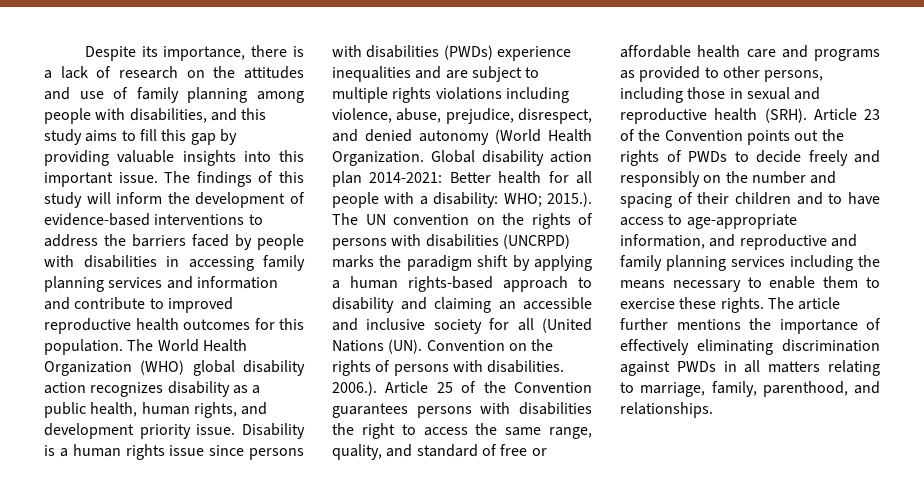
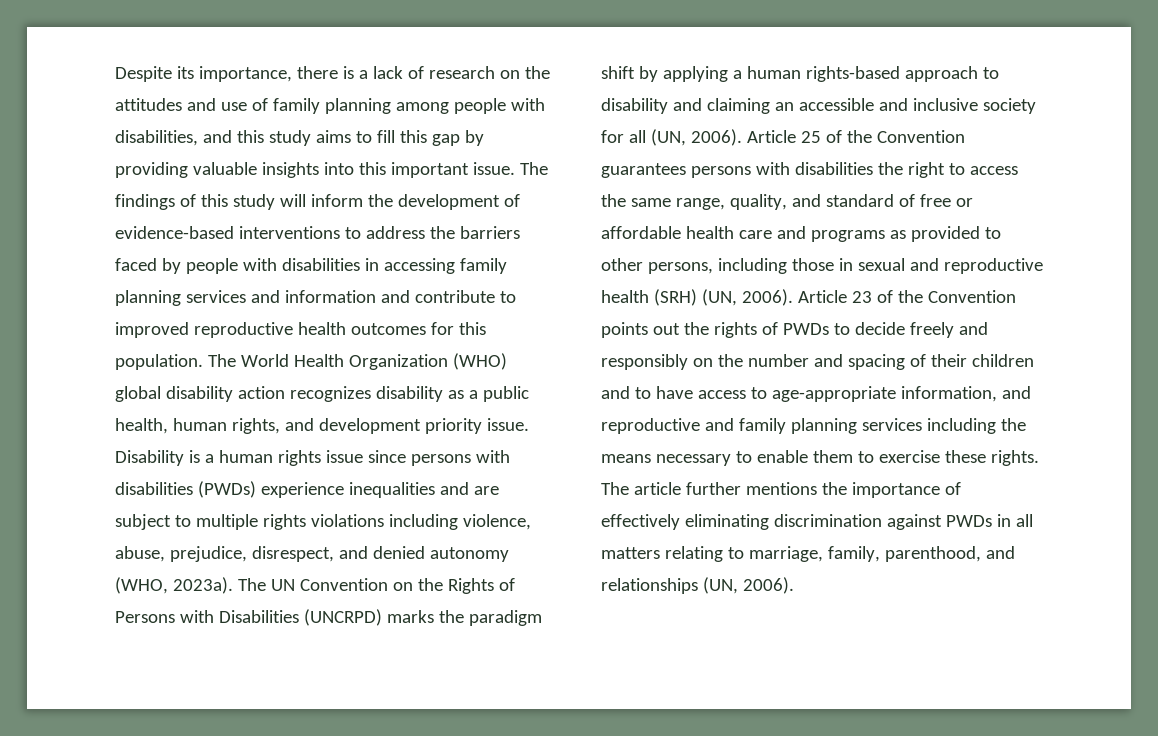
[495,129,592,144] [332,150,592,166] [332,171,592,187] [332,192,592,208] (World Health Organization. Global disability action plan 2014-2021: Better health for all people with a disability: WHO; 2015.). -> [115,577,233,594] (WHO, 2023a).
[393,213,593,229] [332,234,499,250] convention on the rights of persons with disabilities -> [299,578,515,594] [115,610,299,623] Convention on the Rights of Persons with Disabilities
[542,318,592,333] [332,339,554,354] [332,360,565,376] [332,381,377,396] (United Nations (UN). Convention on the rights of persons with disabilities. 2006.). -> [650,129,742,146] (UN, 2006).
[764,108,807,123] (SRH). -> [653,289,793,306] (SRH) (UN, 2006).
[620,402,713,418] relationships. -> [601,577,794,594] relationships (UN, 2006).

